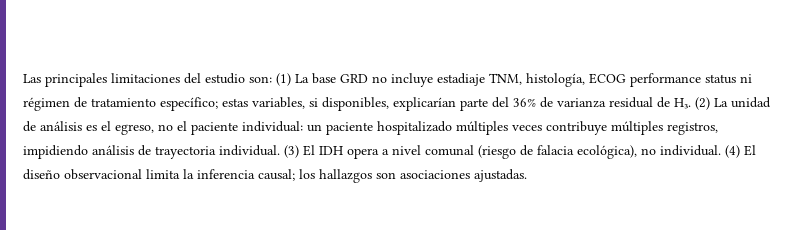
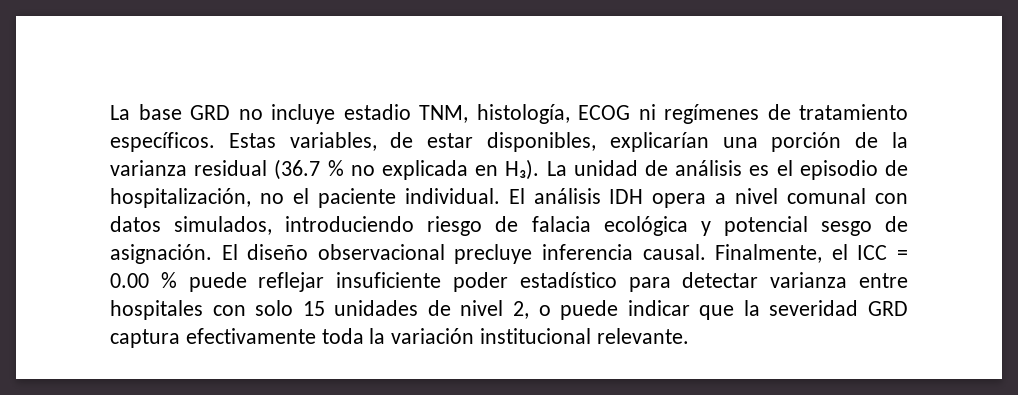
[23,73,291,87] Las principales limitaciones del estudio son: (1) -> (110, 112) none
[437,73,485,86] estadiaje -> [343,104,411,120] estadio
[630,73,752,87] [23,97,710,111] performance status ni régimen de tratamiento específico; estas variables, si disponibles, explicarían parte del 36% de varianza residual de H₃. (2) -> [638,104,908,124] [110,132,908,152] [110,159,540,180] ni regímenes de tratamiento específicos. Estas variables, de estar disponibles, explicarían una porción de la varianza residual (36.7 % no explicada en H₃).
[115,121,718,135] [23,145,315,159] egreso, no el paciente individual: un paciente hospitalizado múltiples veces contribuye múltiples registros, impidiendo análisis de trayectoria individual. (3) El -> [799,160,909,180] [110,188,601,208] episodio de hospitalización, no el paciente individual. El análisis
[478,145,756,159] [23,169,527,183] (riesgo de falacia ecológica), no individual. (4) El diseño observacional limita la inferencia causal; los hallazgos son asociaciones ajustadas. -> [874,193,908,204] [110,216,909,236] [110,244,909,264] [110,272,908,292] [110,300,908,320] [110,328,689,348] con datos simulados, introduciendo riesgo de falacia ecológica y potencial sesgo de asignación. El diseño observacional precluye inferencia causal. Finalmente, el ICC = 0.00 % puede reflejar insuficiente poder estadístico para detectar varianza entre hospitales con solo 15 unidades de nivel 2, o puede indicar que la severidad GRD captura efectivamente toda la variación institucional relevante.

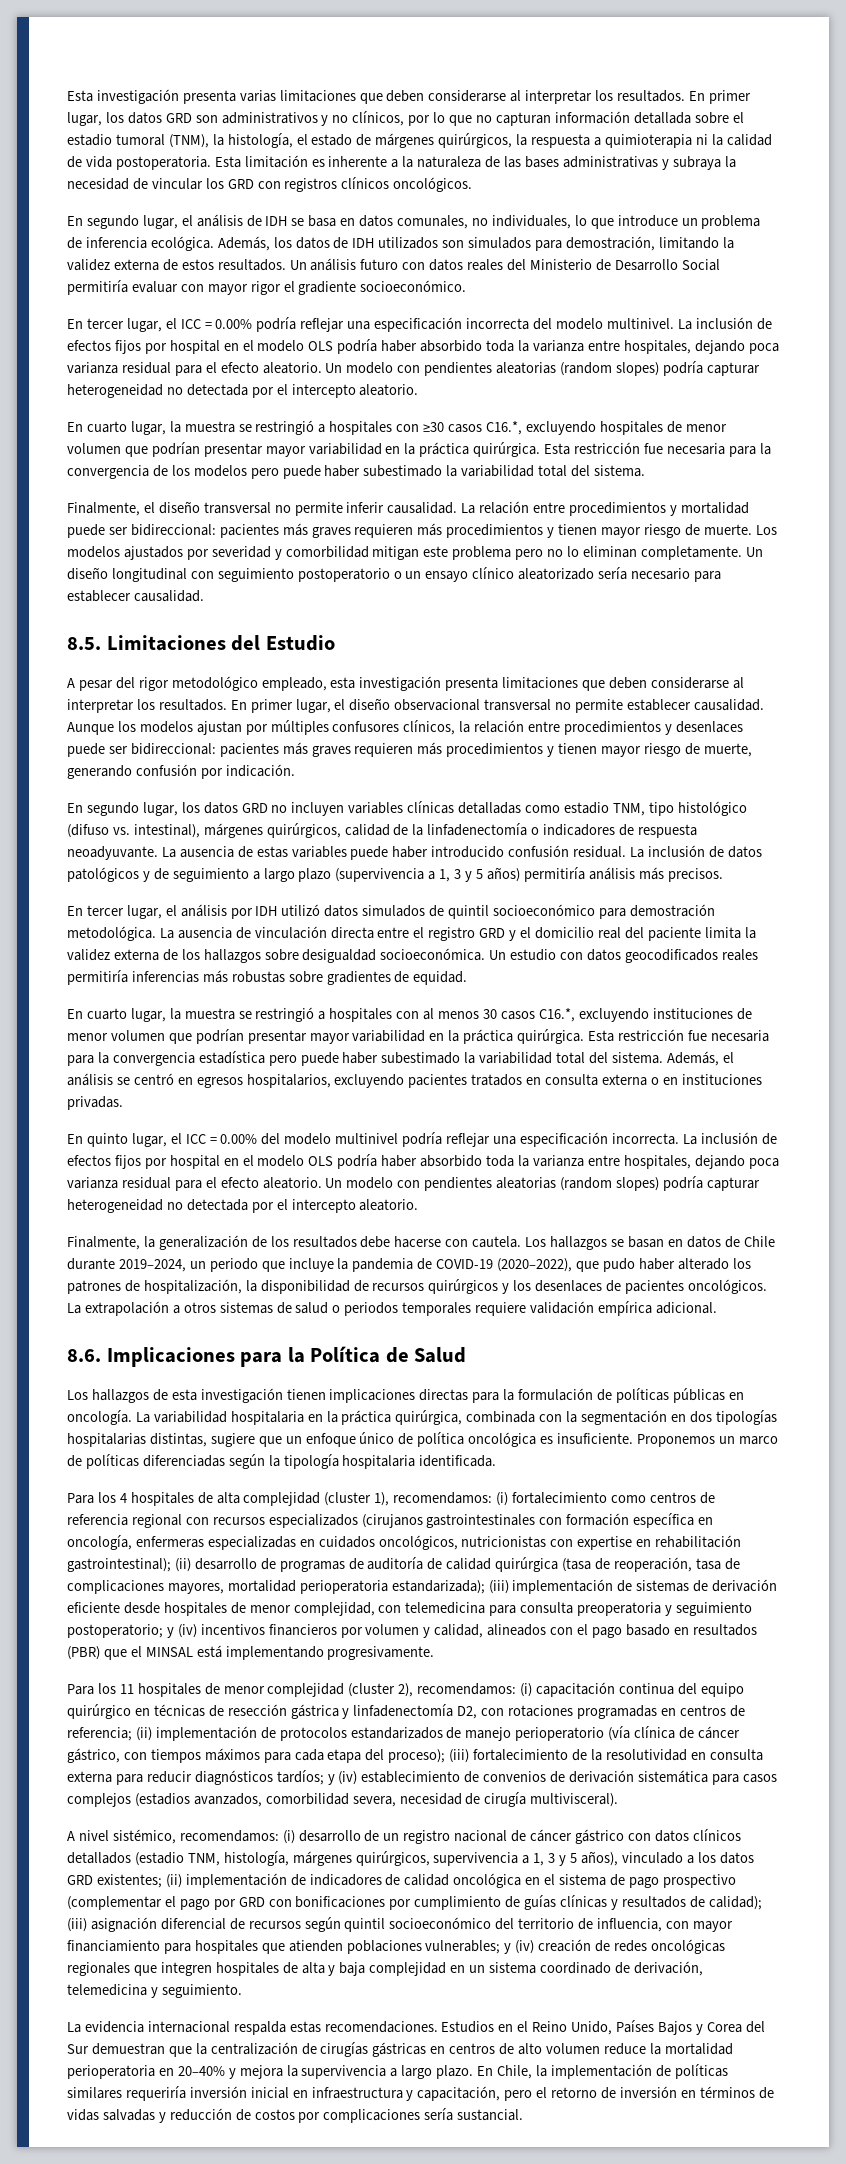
[110,104,908,124] [110,132,908,152] [110,159,909,180] [110,188,908,208] [110,216,909,236] [110,244,909,264] [110,272,908,292] [110,300,908,320] [110,328,689,348] La base GRD no incluye estadio TNM, histología, ECOG ni regímenes de tratamiento específicos. Estas variables, de estar disponibles, explicarían una porción de la varianza residual (36.7 % no explicada en H₃). La unidad de análisis es el episodio de hospitalización, no el paciente individual. El análisis IDH opera a nivel comunal con datos simulados, introduciendo riesgo de falacia ecológica y potencial sesgo de asignación. El diseño observacional precluye inferencia causal. Finalmente, el ICC = 0.00 % puede reflejar insuficiente poder estadístico para detectar varianza entre hospitales con solo 15 unidades de nivel 2, o puede indicar que la severidad GRD captura efectivamente toda la variación institucional relevante. -> [67,89,751,104] [67,111,744,126] [67,133,772,148] [67,155,736,170] [67,177,473,192] [67,214,761,229] [67,236,734,251] [67,258,720,271] [67,280,467,295] [67,317,772,332] [67,339,779,354] [67,361,760,376] [67,384,419,398] [67,420,727,435] [67,442,771,457] [67,465,645,479] [67,501,749,516] [67,523,777,538] [67,546,763,560] [67,567,721,582] [67,590,204,602] [67,635,335,651] [67,676,744,691] [67,698,764,713] [67,720,743,735] [67,742,752,757] [67,764,295,779] [67,801,747,816] [67,823,697,838] [67,845,762,860] [67,867,723,882] [67,904,715,919] [67,926,756,941] [67,948,758,963] [67,970,468,985] [67,1007,752,1022] [67,1029,769,1044] [67,1051,734,1066] [67,1073,762,1088] [67,1096,123,1110] [67,1132,777,1147] [67,1154,779,1169] [67,1176,760,1191] [67,1199,419,1213] [67,1235,775,1250] [67,1258,751,1272] [67,1279,767,1294] [67,1301,717,1316] [67,1346,467,1367] [67,1388,744,1403] [67,1410,777,1425] [67,1432,778,1447] [67,1454,497,1469] [67,1492,715,1506] [67,1513,714,1528] [67,1535,742,1550] [67,1557,740,1572] [67,1579,778,1594] [67,1602,752,1616] [67,1624,757,1638] [67,1645,435,1660] [67,1682,744,1697] [67,1704,745,1719] [67,1726,740,1741] [67,1748,763,1763] [67,1770,777,1785] [67,1792,619,1807] [67,1829,741,1844] [67,1851,754,1866] [67,1873,736,1888] [67,1895,762,1910] [67,1917,733,1932] [67,1939,725,1954] [67,1961,703,1976] [67,1984,242,1998] [67,2020,765,2035] [67,2042,733,2057] [67,2064,728,2079] [67,2086,774,2101] [67,2108,524,2123] Esta investigación presenta varias limitaciones que deben considerarse al interpretar los resultados. En primer lugar, los datos GRD son administrativos y no clínicos, por lo que no capturan información detallada sobre el estadio tumoral (TNM), la histología, el estado de márgenes quirúrgicos, la respuesta a quimioterapia ni la calidad de vida postoperatoria. Esta limitación es inherente a la naturaleza de las bases administrativas y subraya la necesidad de vincular los GRD con registros clínicos oncológicos. // En segundo lugar, el análisis de IDH se basa en datos comunales, no individuales, lo que introduce un problema de inferencia ecológica. Además, los datos de IDH utilizados son simulados para demostración, limitando la validez externa de estos resultados. Un análisis futuro con datos reales del Ministerio de Desarrollo Social permitiría evaluar con mayor rigor el gradiente socioeconómico. // En tercer lugar, el ICC = 0.00% podría reflejar una especificación incorrecta del modelo multinivel. La inclusión de efectos fijos por hospital en el modelo OLS podría haber absorbido toda la varianza entre hospitales, dejando poca varianza residual para el efecto aleatorio. Un modelo con pendientes aleatorias (random slopes) podría capturar heterogeneidad no detectada por el intercepto aleatorio. // En cuarto lugar, la muestra se restringió a hospitales con ≥30 casos C16.*, excluyendo hospitales de menor volumen que podrían presentar mayor variabilidad en la práctica quirúrgica. Esta restricción fue necesaria para la convergencia de los modelos pero puede haber subestimado la variabilidad total del sistema. // Finalmente, el diseño transversal no permite inferir causalidad. La relación entre procedimientos y mortalidad puede ser bidireccional: pacientes más graves requieren más procedimientos y tienen mayor riesgo de muerte. Los modelos ajustados por severidad y comorbilidad mitigan este problema pero no lo eliminan completamente. Un diseño longitudinal con seguimiento postoperatorio o un ensayo clínico aleatorizado sería necesario para establecer causalidad. // 8.5. Limitaciones del Estudio // A pesar del rigor metodológico empleado, esta investigación presenta limitaciones que deben considerarse al interpretar los resultados. En primer lugar, el diseño observacional transversal no permite establecer causalidad. Aunque los modelos ajustan por múltiples confusores clínicos, la relación entre procedimientos y desenlaces puede ser bidireccional: pacientes más graves requieren más procedimientos y tienen mayor riesgo de muerte, generando confusión por indicación. // En segundo lugar, los datos GRD no incluyen variables clínicas detalladas como estadio TNM, tipo histológico (difuso vs. intestinal), márgenes quirúrgicos, calidad de la linfadenectomía o indicadores de respuesta neoadyuvante. La ausencia de estas variables puede haber introducido confusión residual. La inclusión de datos patológicos y de seguimiento a largo plazo (supervivencia a 1, 3 y 5 años) permitiría análisis más precisos. // En tercer lugar, el análisis por IDH utilizó datos simulados de quintil socioeconómico para demostración metodológica. La ausencia de vinculación directa entre el registro GRD y el domicilio real del paciente limita la validez externa de los hallazgos sobre desigualdad socioeconómica. Un estudio con datos geocodificados reales permitiría inferencias más robustas sobre gradientes de equidad. // En cuarto lugar, la muestra se restringió a hospitales con al menos 30 casos C16.*, excluyendo instituciones de menor volumen que podrían presentar mayor variabilidad en la práctica quirúrgica. Esta restricción fue necesaria para la convergencia estadística pero puede haber subestimado la variabilidad total del sistema. Además, el análisis se centró en egresos hospitalarios, excluyendo pacientes tratados en consulta externa o en instituciones privadas. // En quinto lugar, el ICC = 0.00% del modelo multinivel podría reflejar una especificación incorrecta. La inclusión de efectos fijos por hospital en el modelo OLS podría haber absorbido toda la varianza entre hospitales, dejando poca varianza residual para el efecto aleatorio. Un modelo con pendientes aleatorias (random slopes) podría capturar heterogeneidad no detectada por el intercepto aleatorio. // Finalmente, la generalización de los resultados debe hacerse con cautela. Los hallazgos se basan en datos de Chile durante 2019–2024, un periodo que incluye la pandemia de COVID-19 (2020–2022), que pudo haber alterado los patrones de hospitalización, la disponibilidad de recursos quirúrgicos y los desenlaces de pacientes oncológicos. La extrapolación a otros sistemas de salud o periodos temporales requiere validación empírica adicional. // 8.6. Implicaciones para la Política de Salud // Los hallazgos de esta investigación tienen implicaciones directas para la formulación de políticas públicas en oncología. La variabilidad hospitalaria en la práctica quirúrgica, combinada con la segmentación en dos tipologías hospitalarias distintas, sugiere que un enfoque único de política oncológica es insuficiente. Proponemos un marco de políticas diferenciadas según la tipología hospitalaria identificada. // Para los 4 hospitales de alta complejidad (cluster 1), recomendamos: (i) fortalecimiento como centros de referencia regional con recursos especializados (cirujanos gastrointestinales con formación específica en oncología, enfermeras especializadas en cuidados oncológicos, nutricionistas con expertise en rehabilitación gastrointestinal); (ii) desarrollo de programas de auditoría de calidad quirúrgica (tasa de reoperación, tasa de complicaciones mayores, mortalidad perioperatoria estandarizada); (iii) implementación de sistemas de derivación eficiente desde hospitales de menor complejidad, con telemedicina para consulta preoperatoria y seguimiento postoperatorio; y (iv) incentivos financieros por volumen y calidad, alineados con el pago basado en resultados (PBR) que el MINSAL está implementando progresivamente. // Para los 11 hospitales de menor complejidad (cluster 2), recomendamos: (i) capacitación continua del equipo quirúrgico en técnicas de resección gástrica y linfadenectomía D2, con rotaciones programadas en centros de referencia; (ii) implementación de protocolos estandarizados de manejo perioperatorio (vía clínica de cáncer gástrico, con tiempos máximos para cada etapa del proceso); (iii) fortalecimiento de la resolutividad en consulta externa para reducir diagnósticos tardíos; y (iv) establecimiento de convenios de derivación sistemática para casos complejos (estadios avanzados, comorbilidad severa, necesidad de cirugía multivisceral). // A nivel sistémico, recomendamos: (i) desarrollo de un registro nacional de cáncer gástrico con datos clínicos detallados (estadio TNM, histología, márgenes quirúrgicos, supervivencia a 1, 3 y 5 años), vinculado a los datos GRD existentes; (ii) implementación de indicadores de calidad oncológica en el sistema de pago prospectivo (complementar el pago por GRD con bonificaciones por cumplimiento de guías clínicas y resultados de calidad); (iii) asignación diferencial de recursos según quintil socioeconómico del territorio de influencia, con mayor financiamiento para hospitales que atienden poblaciones vulnerables; y (iv) creación de redes oncológicas regionales que integren hospitales de alta y baja complejidad en un sistema coordinado de derivación, telemedicina y seguimiento. // La evidencia internacional respalda estas recomendaciones. Estudios en el Reino Unido, Países Bajos y Corea del Sur demuestran que la centralización de cirugías gástricas en centros de alto volumen reduce la mortalidad perioperatoria en 20–40% y mejora la supervivencia a largo plazo. En Chile, la implementación de políticas similares requeriría inversión inicial en infraestructura y capacitación, pero el retorno de inversión en términos de vidas salvadas y reducción de costos por complicaciones sería sustancial.

